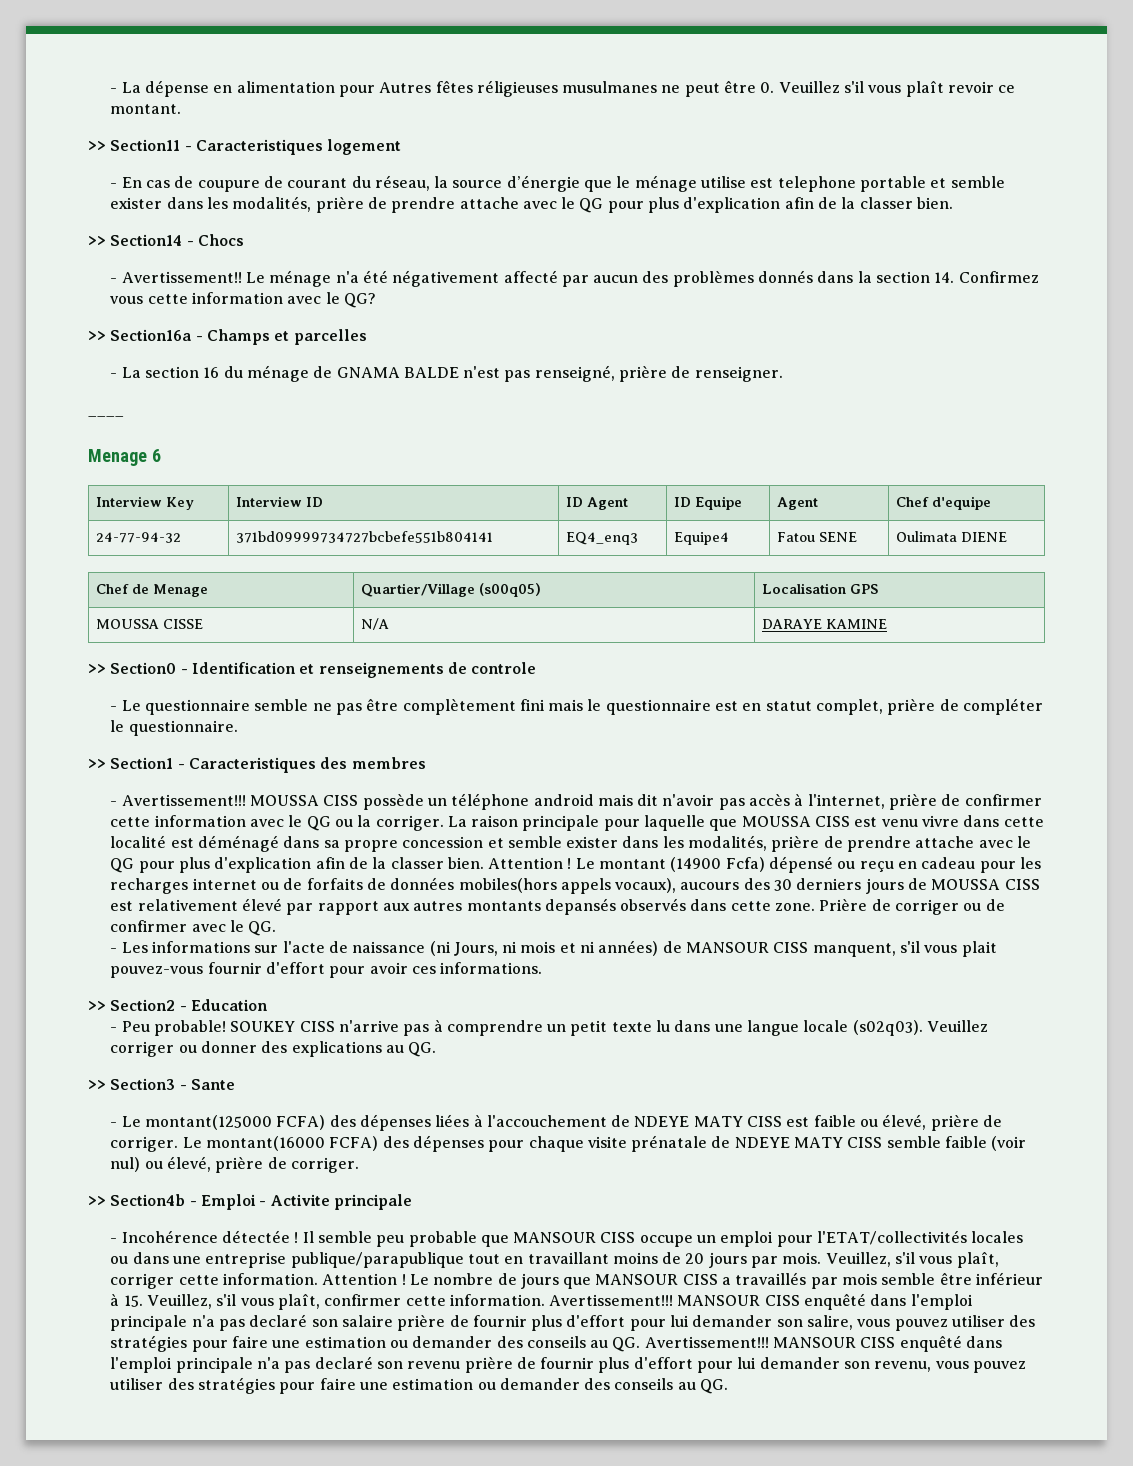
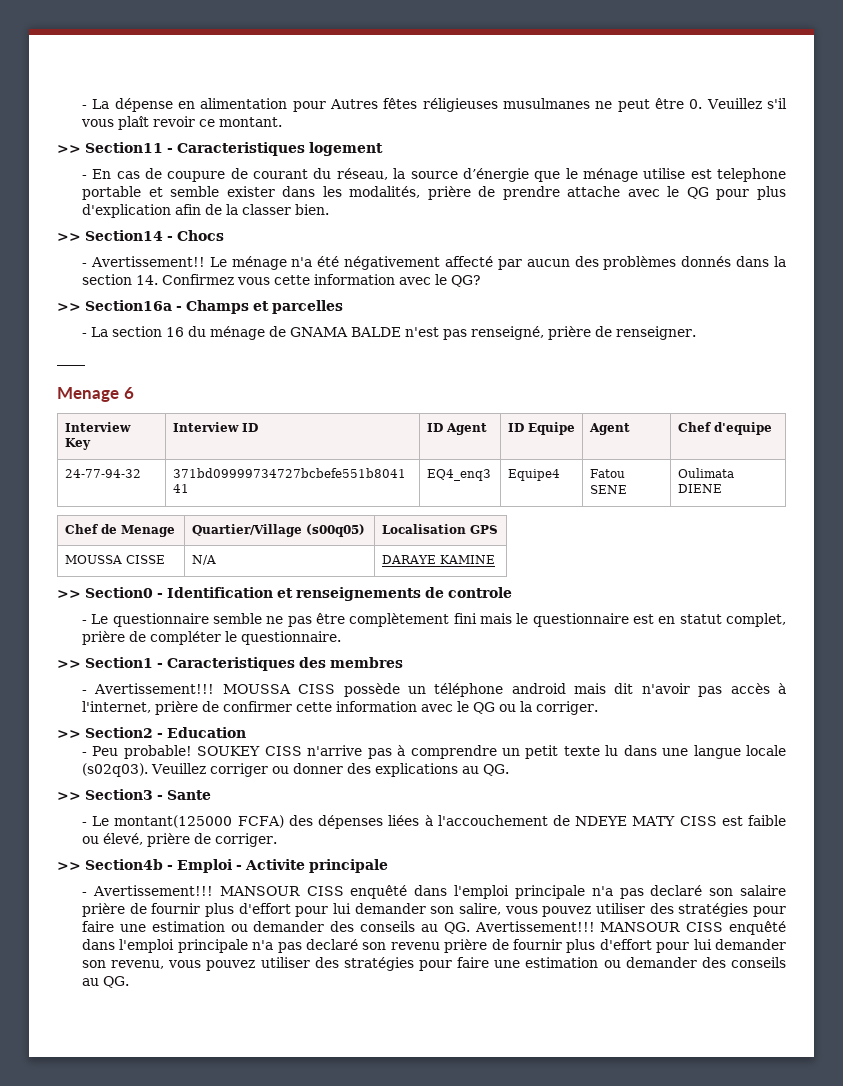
[447,815,1044,831] [110,835,1032,852] [110,856,1041,873] [110,877,1040,894] [110,898,1005,915] [110,920,277,936] [110,940,997,957] [110,962,543,978] La raison principale pour laquelle que MOUSSA CISS est venu vivre dans cette localité est déménagé dans sa propre concession et semble exister dans les modalités, prière de prendre attache avec le QG pour plus d'explication afin de la classer bien. Attention ! Le montant (14900 Fcfa) dépensé ou reçu en cadeau pour les recharges internet ou de forfaits de données mobiles(hors appels vocaux), aucours des 30 derniers jours de MOUSSA CISS est relativement élevé par rapport aux autres montants depansés observés dans cette zone. Prière de corriger ou de confirmer avec le QG. // - Les informations sur l'acte de naissance (ni Jours, ni mois et ni années) de MANSOUR CISS manquent, s'il vous plait pouvez-vous fournir d'effort pour avoir ces informations. -> (599, 708) none
[182,1135,1027,1152] [110,1156,359,1173] Le montant(16000 FCFA) des dépenses pour chaque visite prénatale de NDEYE MATY CISS semble faible (voir nul) ou élevé, prière de corriger. -> (278, 840) none
[121,1230,1024,1247] [110,1252,999,1268] [110,1272,1044,1289] [110,1293,545,1310] Incohérence détectée ! Il semble peu probable que MANSOUR CISS occupe un emploi pour l'ETAT/collectivités locales ou dans une entreprise publique/parapublique tout en travaillant moins de 20 jours par mois. Veuillez, s'il vous plaît, corriger cette information. Attention ! Le nombre de jours que MANSOUR CISS a travaillés par mois semble être inférieur à 15. Veuillez, s'il vous plaît, confirmer cette information. -> (88, 894) none

